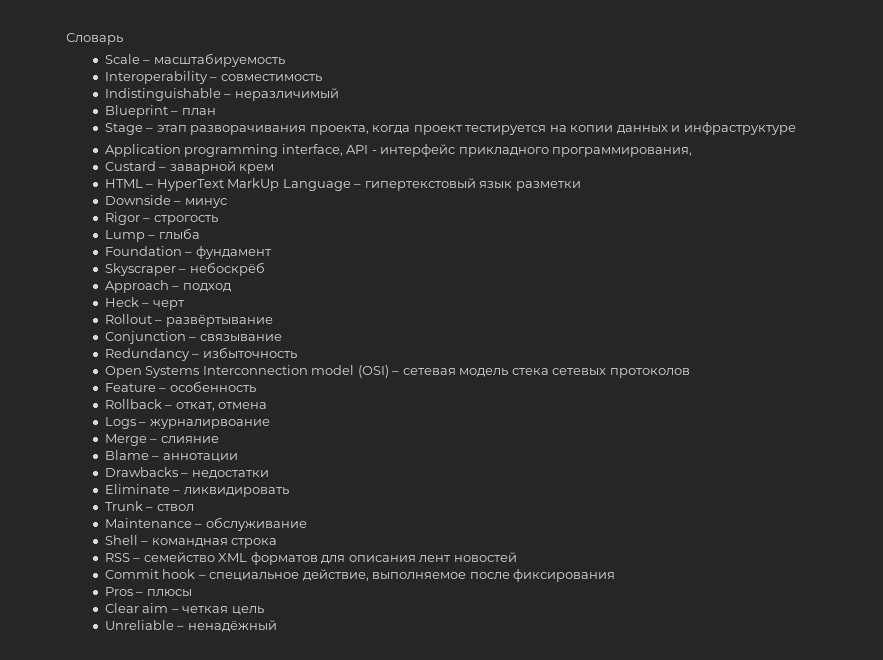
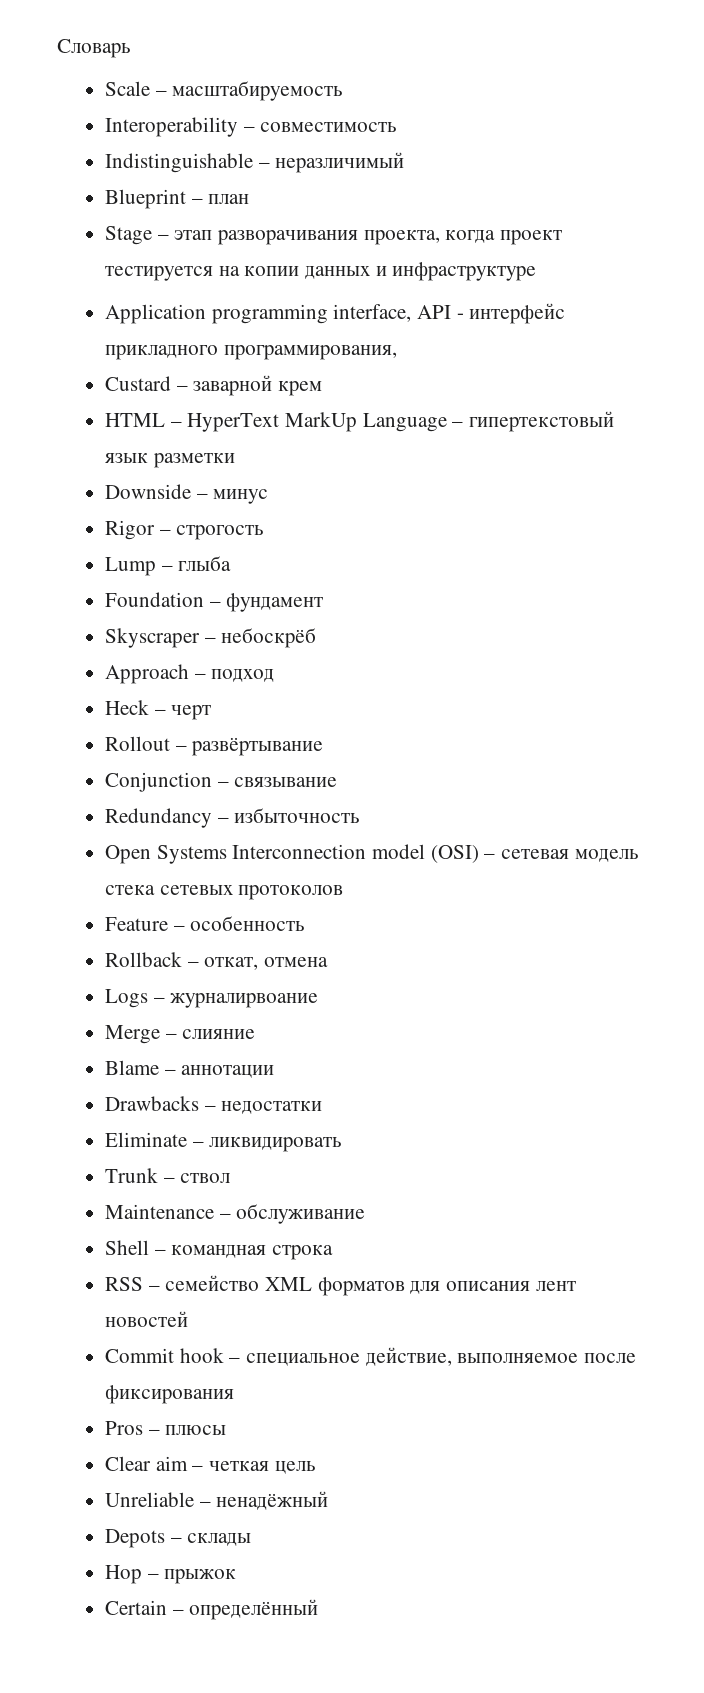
(277, 626) none -> [105,1529,252,1548] [105,1565,237,1584] [105,1599,319,1620] // Depots – склады // Hop – прыжок // Certain – определённый

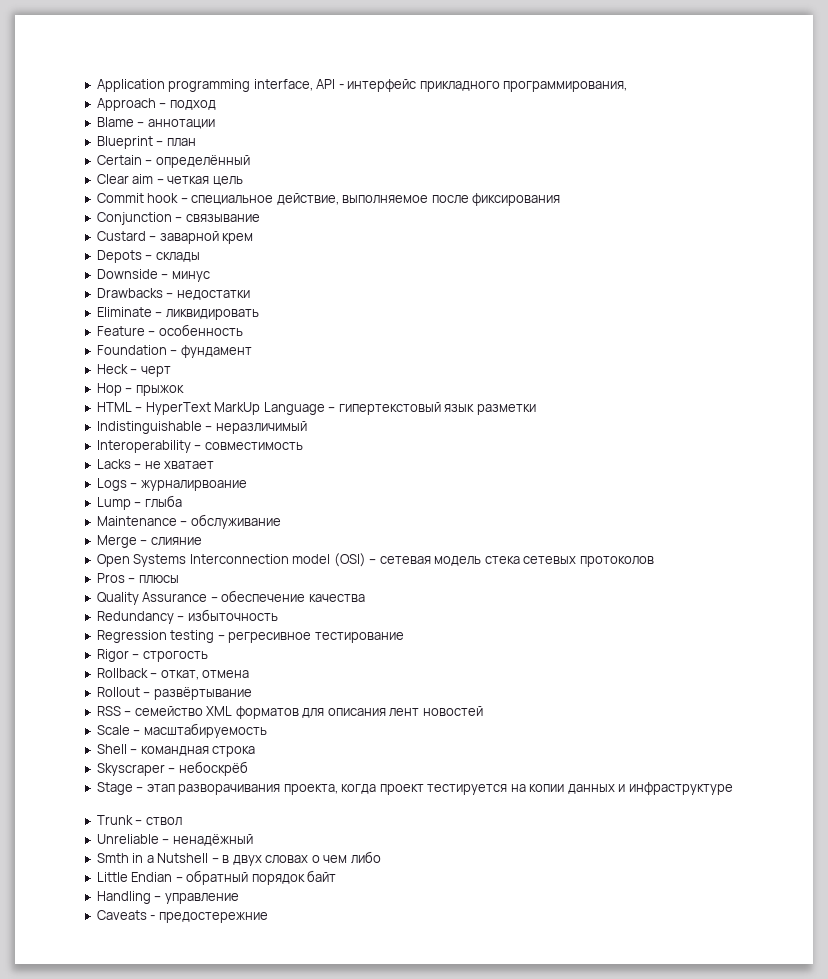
[57,39,131,58] [105,81,344,101] [105,117,398,137] [105,152,405,173] [105,189,250,209] Словарь // Scale – масштабируемость // Interoperability – совместимость // Indistinguishable – неразличимый // Blueprint – план -> [96,79,628,92] [96,98,216,111] [96,117,215,129] [96,136,196,149] [96,155,250,168] [96,174,243,186] [96,193,561,206] [96,212,260,225] [96,231,254,244] [96,250,200,263] [96,269,210,282] [96,288,250,300] [96,307,259,320] [96,324,243,336] [96,345,252,358] [96,364,171,377] [96,383,184,396] [96,402,536,415] [96,421,307,434] [96,440,303,453] [96,459,215,469] [96,478,247,491] [96,495,182,510] [96,514,281,529] [96,535,202,548] [96,553,654,567] [96,573,179,584] [96,590,365,605] [96,609,278,624] [96,630,404,643] [96,649,208,662] [96,668,250,680] [96,687,252,700] [96,706,483,719] [96,723,267,738] [96,744,256,757] [96,761,248,776] Application programming interface, API - интерфейс прикладного программирования, // Approach – подход // Blame – аннотации // Blueprint – план // Certain – определённый // Clear aim – четкая цель // Commit hook – специальное действие, выполняемое после фиксирования // Conjunction – связывание // Custard – заварной крем // Depots – склады // Downside – минус // Drawbacks – недостатки // Eliminate – ликвидировать // Feature – особенность // Foundation – фундамент // Heck – черт // Hop – прыжок // HTML – HyperText MarkUp Language – гипертекстовый язык разметки // Indistinguishable – неразличимый // Interoperability – совместимость // Lacks – не хватает // Logs – журналирвоание // Lump – глыба // Maintenance – обслуживание // Merge – слияние // Open Systems Interconnection model (OSI) – сетевая модель стека сетевых протоколов // Pros – плюсы // Quality Assurance – обеспечение качества // Redundancy – избыточность // Regression testing – регресивное тестирование // Rigor – строгость // Rollback – откат, отмена // Rollout – развёртывание // RSS – семейство XML форматов для описания лент новостей // Scale – масштабируемость // Shell – командная строка // Skyscraper – небоскрёб
[105,303,566,324] [105,345,397,360] [105,375,323,396] [105,411,615,432] [105,453,235,468] [105,484,269,504] [105,520,265,540] [105,556,232,576] [105,592,324,612] [105,628,317,648] [105,664,275,684] [105,700,212,720] [105,736,324,756] [105,772,338,792] [105,808,361,828] [105,844,639,864] [105,885,344,900] [105,916,306,931] [105,952,329,970] [105,989,319,1008] [105,1025,256,1044] [105,1060,275,1078] [105,1096,323,1114] [105,1132,343,1152] [105,1168,231,1183] [105,1204,366,1224] [105,1240,334,1260] [105,1275,576,1296] [105,1311,189,1327] [105,1347,637,1366] [105,1385,235,1404] [105,1421,227,1435] [105,1456,316,1474] [105,1491,329,1510] [105,1529,252,1548] [105,1565,237,1584] [105,1599,319,1620] Application programming interface, API - интерфейс прикладного программирования, // Custard – заварной крем // HTML – HyperText MarkUp Language – гипертекстовый язык разметки // Downside – минус // Rigor – строгость // Lump – глыба // Foundation – фундамент // Skyscraper – небоскрёб // Approach – подход // Heck – черт // Rollout – развёртывание // Conjunction – связывание // Redundancy – избыточность // Open Systems Interconnection model (OSI) – сетевая модель стека сетевых протоколов // Feature – особенность // Rollback – откат, отмена // Logs – журналирвоание // Merge – слияние // Blame – аннотации // Drawbacks – недостатки // Eliminate – ликвидировать // Trunk – ствол // Maintenance – обслуживание // Shell – командная строка // RSS – семейство XML форматов для описания лент новостей // Commit hook – специальное действие, выполняемое после фиксирования // Pros – плюсы // Clear aim – четкая цель // Unreliable – ненадёжный // Depots – склады // Hop – прыжок // Certain – определённый -> [96,815,182,826] [96,834,253,846] [96,851,381,866] [96,870,337,885] [96,891,239,904] [96,910,268,923] Trunk – ствол // Unreliable – ненадёжный // Smth in a Nutshell – в двух словах о чем либо // Little Endian – обратный порядок байт // Handling – управление // Caveats - предостережние

